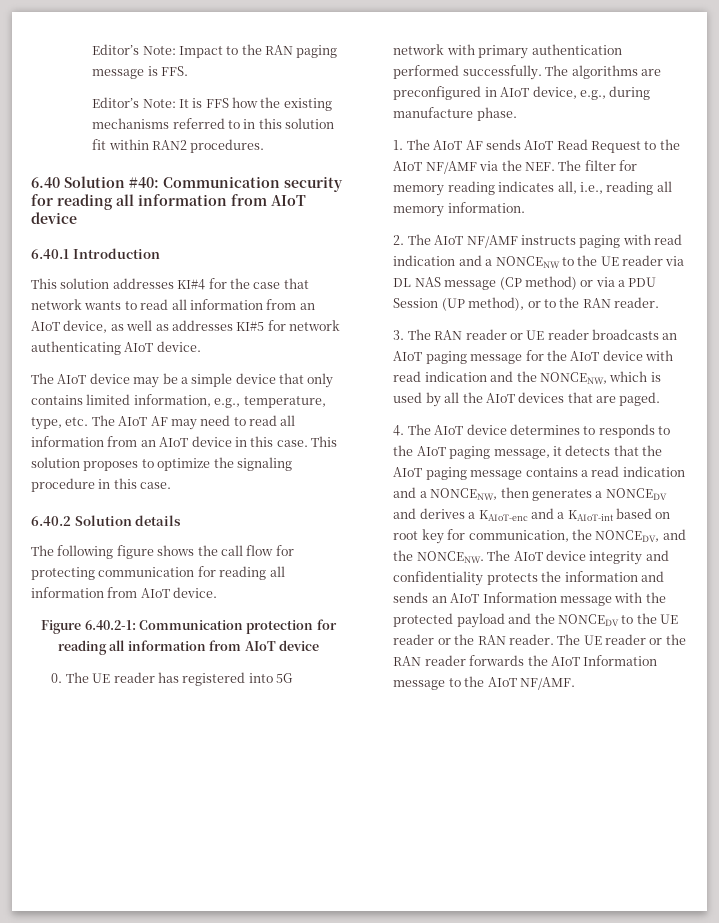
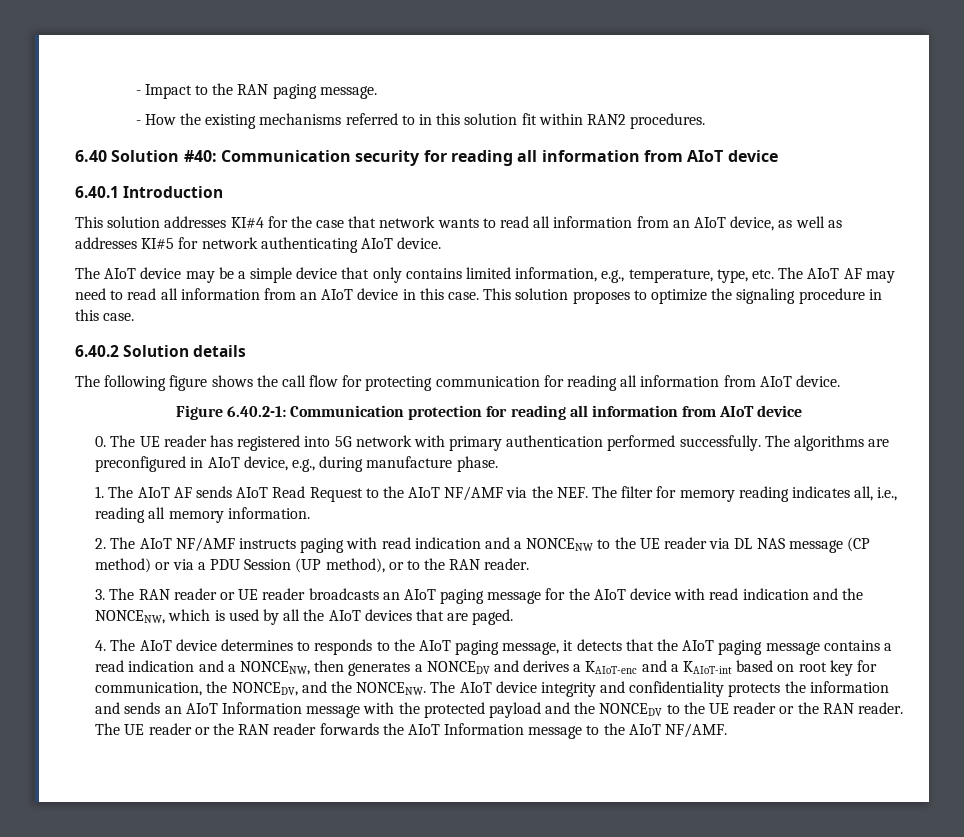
[92,44,176,55] Editor’s Note: -> [135,90,141,95] -
[92,66,188,79] [92,97,259,108] message is FFS. // Editor’s Note: It is FFS how -> [319,86,377,99] [135,114,176,125] message. // - How

